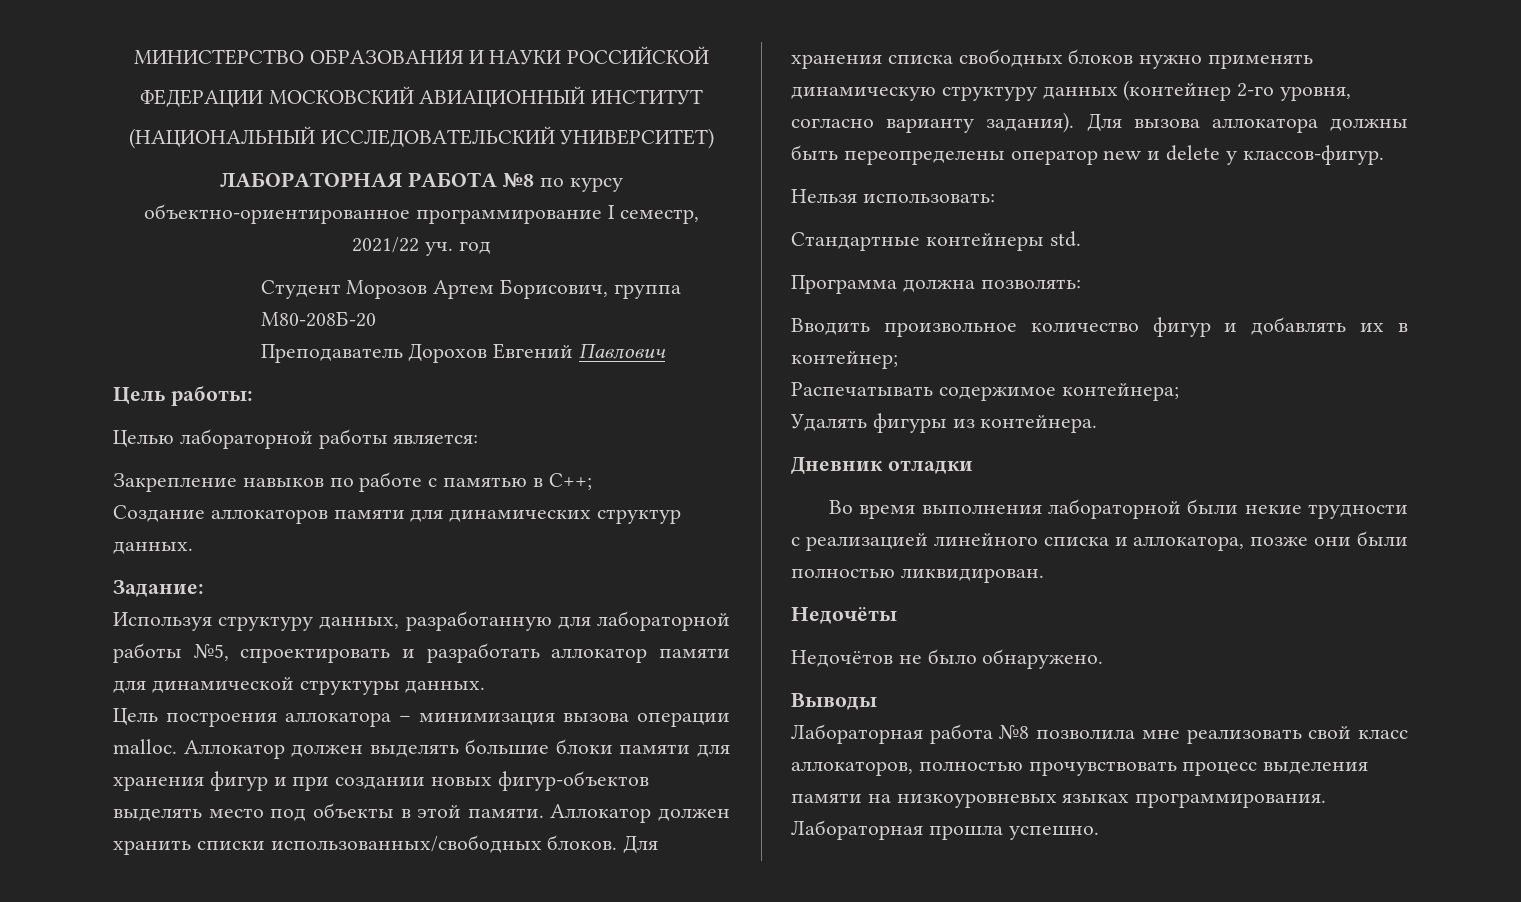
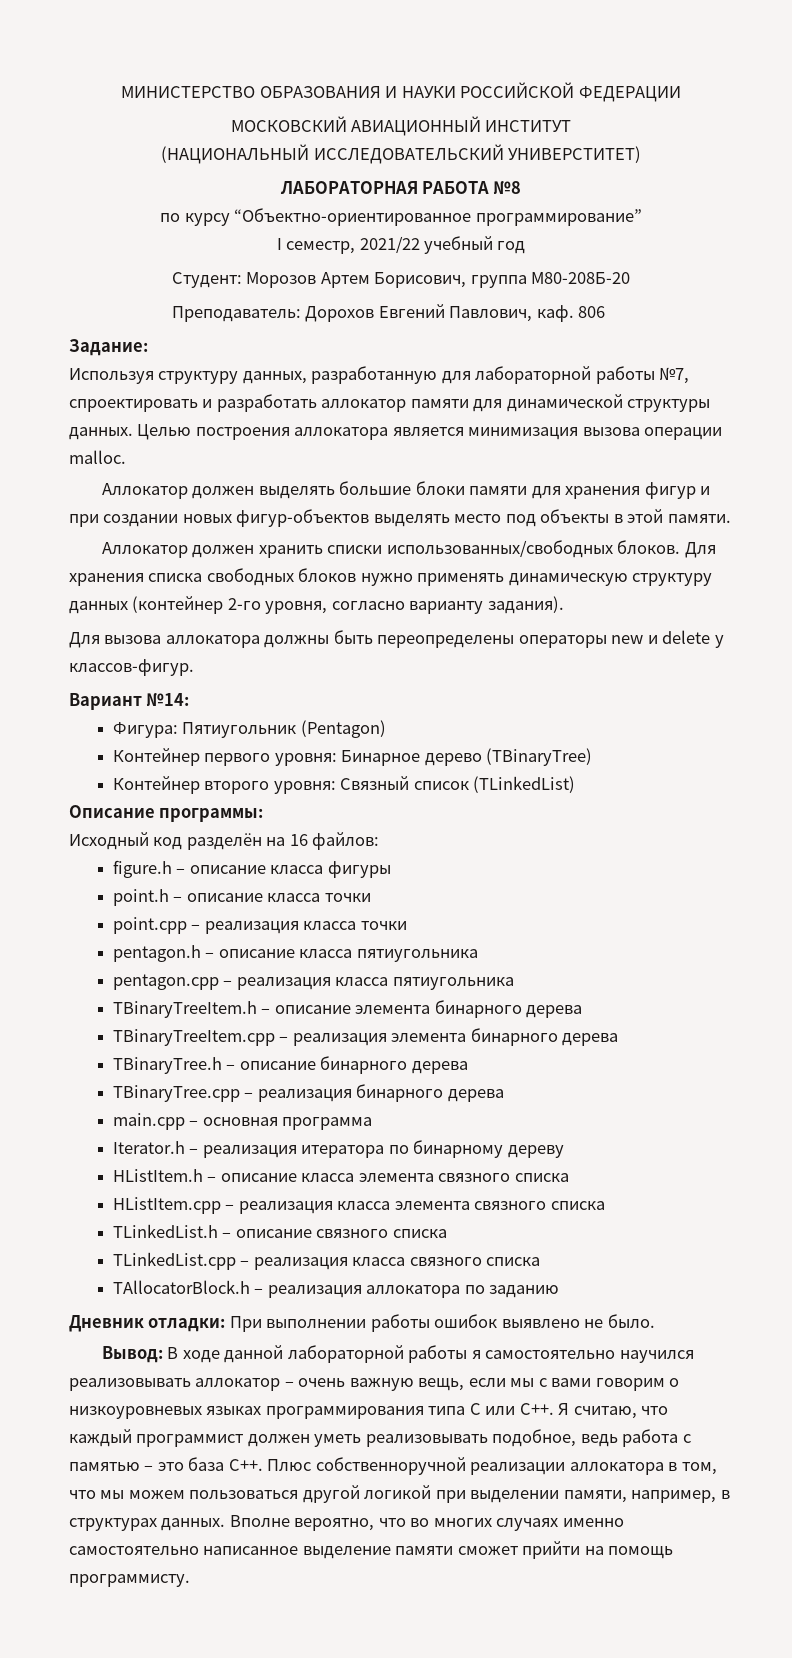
[139,89,263,108] // ФЕДЕРАЦИИ -> [578,86,681,102] ФЕДЕРАЦИИ //
[559,128,715,149] УНИВЕРСИТЕТ) -> [507,146,641,163] УНИВЕРСТИТЕТ)
(534, 180) none -> (522, 187) //
[144,204,603,224] объектно-ориентированное программирование -> [234,208,642,226] “Объектно-ориентированное программирование” //
[425,242,453,256] уч. -> [423,236,493,254] учебный
[260,280,341,299] Студент -> [171,272,242,288] Студент:
[260,344,403,363] Преподаватель -> [171,306,301,322] Преподаватель:
[578,343,666,359] [113,386,253,406] [113,429,479,449] [113,472,592,492] [113,505,682,524] [113,541,193,554] Павлович // Цель работы: // Целью лабораторной работы является: // Закрепление навыков по работе с памятью в C++; // Создание аллокаторов памяти для динамических структур данных. -> [449,305,606,322] Павлович, каф. 806
[193,644,229,661] №5, -> [659,367,690,384] №7,
[113,708,158,726] // Цель -> [137,424,192,440] Целью
[399,715,411,722] – -> [392,427,464,436] является
(177, 746) none -> (126, 457) //
(544, 813) none -> (731, 518) //
(1075, 122) none -> (564, 605) //
[1010,150,1098,165] оператор -> [518,635,607,648] операторы
[791,189,995,203] [791,231,1081,251] [791,275,1081,294] [791,317,1408,337] [791,351,898,369] [791,382,1179,401] [790,413,1098,433] [791,457,973,475] [829,499,1408,519] [791,531,1408,551] [791,568,1044,583] [791,607,897,624] [791,649,1104,669] [791,693,877,710] [791,724,1408,744] [791,761,1369,776] [791,793,1327,808] [791,820,1099,840] Нельзя использовать: // Стандартные контейнеры std. // Программа должна позволять: // Вводить произвольное количество фигур и добавлять их в контейнер; // Распечатывать содержимое контейнера; // Удалять фигуры из контейнера. // Дневник отладки // Во время выполнения лабораторной были некие трудности с реализацией линейного списка и аллокатора, позже они были полностью ликвидирован. // Недочёты // Недочётов не было обнаружено. // Выводы // Лабораторная работа №8 позволила мне реализовать свой класс аллокаторов, полностью прочувствовать процесс выделения памяти на низкоуровневых языках программирования. Лабораторная прошла успешно. -> [69,693,190,710] [112,720,386,738] [112,748,593,766] [112,776,576,794] [69,805,264,822] [69,832,380,850] [112,860,391,878] [112,889,371,906] [112,917,407,934] [112,945,478,962] [112,974,514,990] [112,1000,583,1018] [112,1028,619,1046] [112,1056,468,1074] [112,1084,504,1102] [112,1113,373,1130] [112,1140,564,1158] [112,1169,569,1182] [112,1197,605,1214] [112,1224,447,1238] [112,1252,541,1270] [112,1280,560,1298] [69,1314,655,1332] [101,1345,694,1363] [69,1378,680,1391] [69,1403,669,1419] [69,1429,691,1447] [69,1457,717,1475] [69,1485,730,1503] [69,1515,624,1531] [69,1541,674,1559] [69,1574,190,1587] Вариант №14: // Фигура: Пятиугольник (Pentagon) // Контейнер первого уровня: Бинарное дерево (TBinaryTree) // Контейнер второго уровня: Связный список (TLinkedList) // Описание программы: // Исходный код разделён на 16 файлов: // figure.h – описание класса фигуры // point.h – описание класса точки // point.cpp – реализация класса точки // pentagon.h – описание класса пятиугольника // pentagon.cpp – реализация класса пятиугольника // TBinaryTreeItem.h – описание элемента бинарного дерева // TBinaryTreeItem.cpp – реализация элемента бинарного дерева // TBinaryTree.h – описание бинарного дерева // TBinaryTree.cpp – реализация бинарного дерева // main.cpp – основная программа // Iterator.h – реализация итератора по бинарному дереву // HListItem.h – описание класса элемента связного списка // HListItem.cpp – реализация класса элемента связного списка // TLinkedList.h – описание связного списка // TLinkedList.cpp – реализация класса связного списка // TAllocatorBlock.h – реализация аллокатора по заданию // Дневник отладки: При выполнении работы ошибок выявлено не было. // Вывод: В ходе данной лабораторной работы я самостоятельно научился реализовывать аллокатор – очень важную вещь, если мы с вами говорим о низкоуровневых языках программирования типа С или С++. Я считаю, что каждый программист должен уметь реализовывать подобное, ведь работа с памятью – это база С++. Плюс собственноручной реализации аллокатора в том, что мы можем пользоваться другой логикой при выделении памяти, например, в структурах данных. Вполне вероятно, что во многих случаях именно самостоятельно написанное выделение памяти сможет прийти на помощь программисту.

